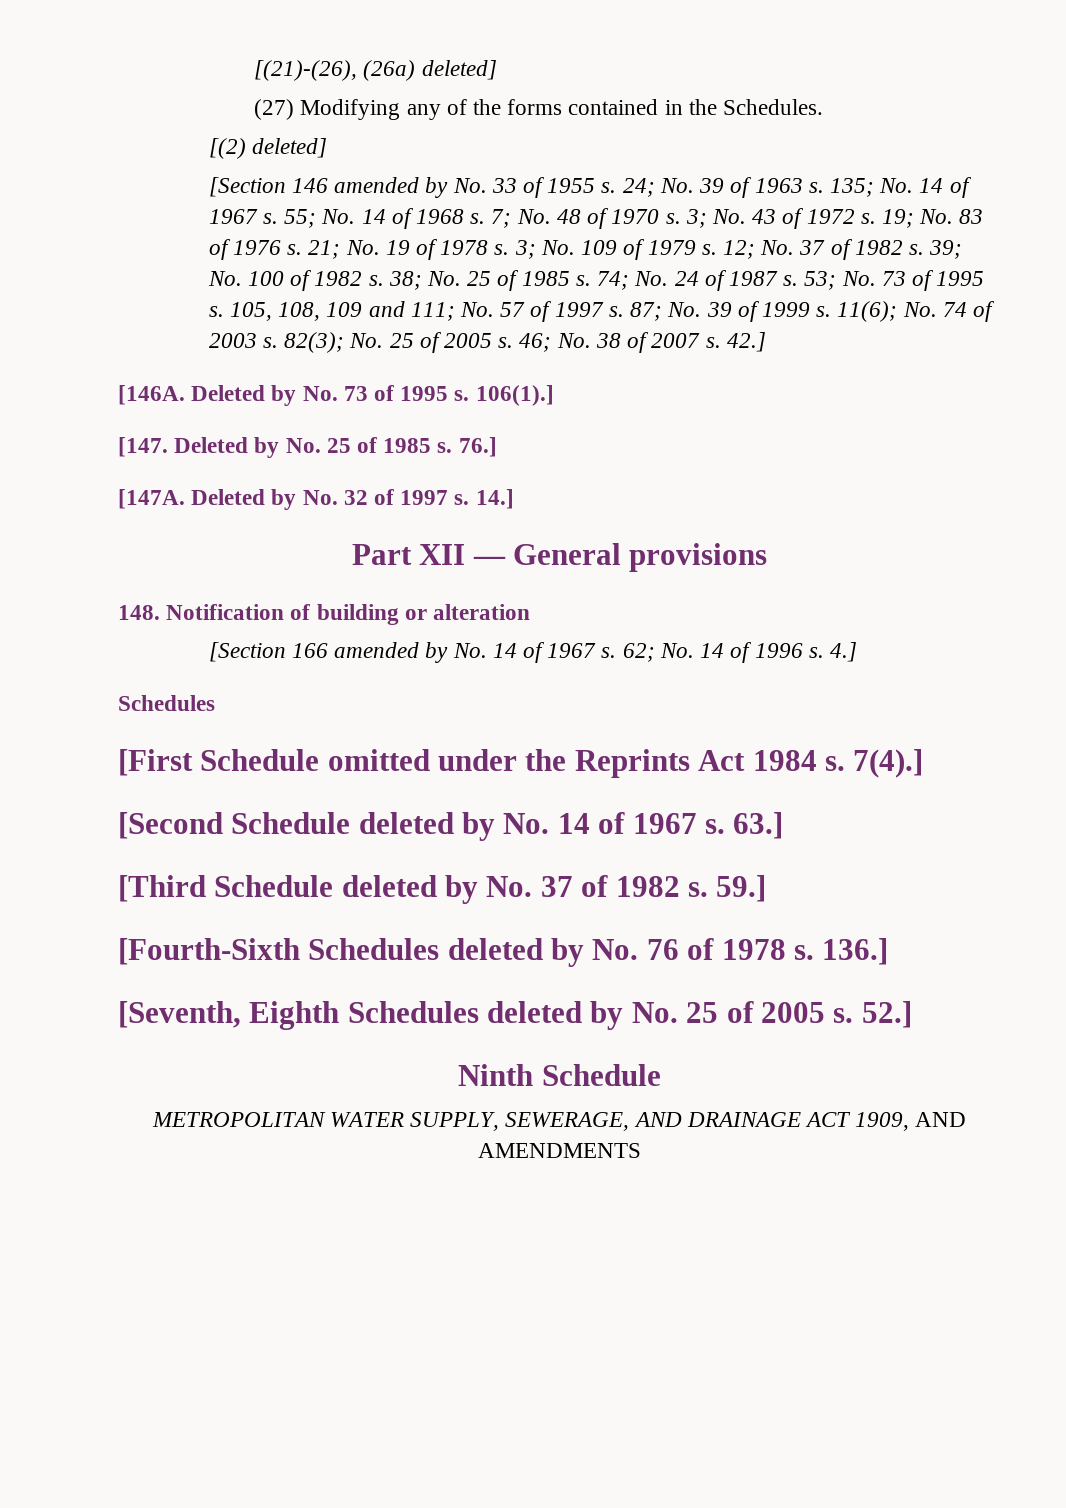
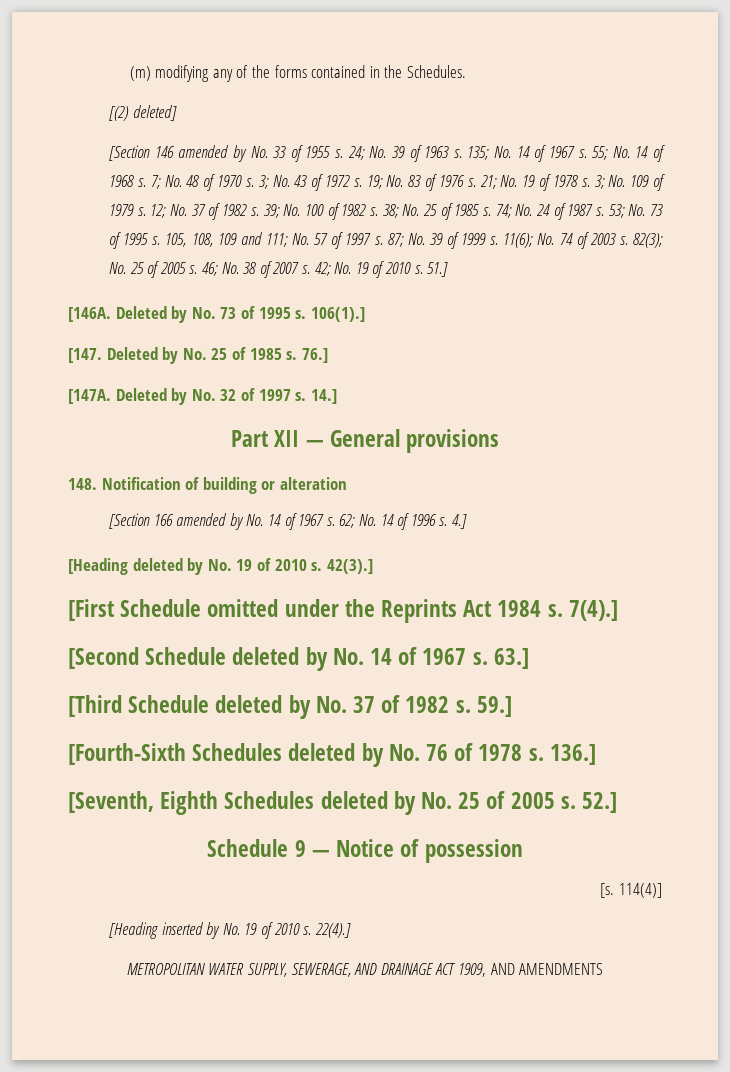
[254,60,497,81] [254,99,401,120] [(21)-(26), (26a) deleted] // (27) Modifying -> [129,65,210,82] (m) modifying
[726,332,766,352] 42.] -> [314,261,449,278] 42; No. 19 of 2010 s. 51.]
[118,695,215,711] Schedules -> [68,558,373,575] [Heading deleted by No. 19 of 2010 s. 42(3).]
[458,1064,661,1086] Ninth Schedule -> [207,839,523,863] [600,883,662,898] [109,922,351,939] Schedule 9 — Notice of possession // [s. 114(4)] // [Heading inserted by No. 19 of 2010 s. 22(4).]

